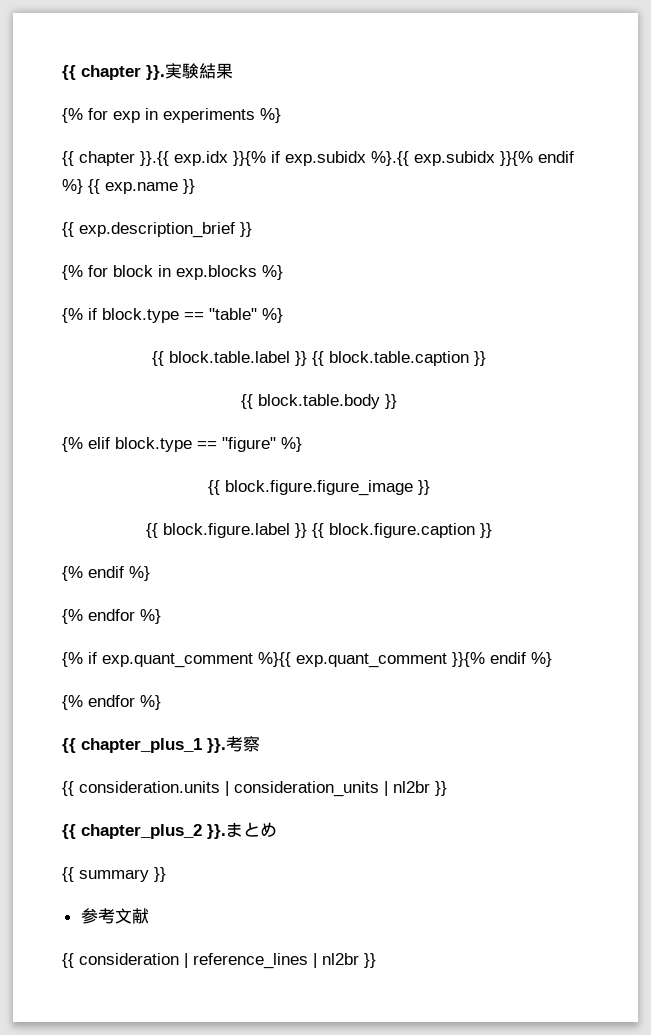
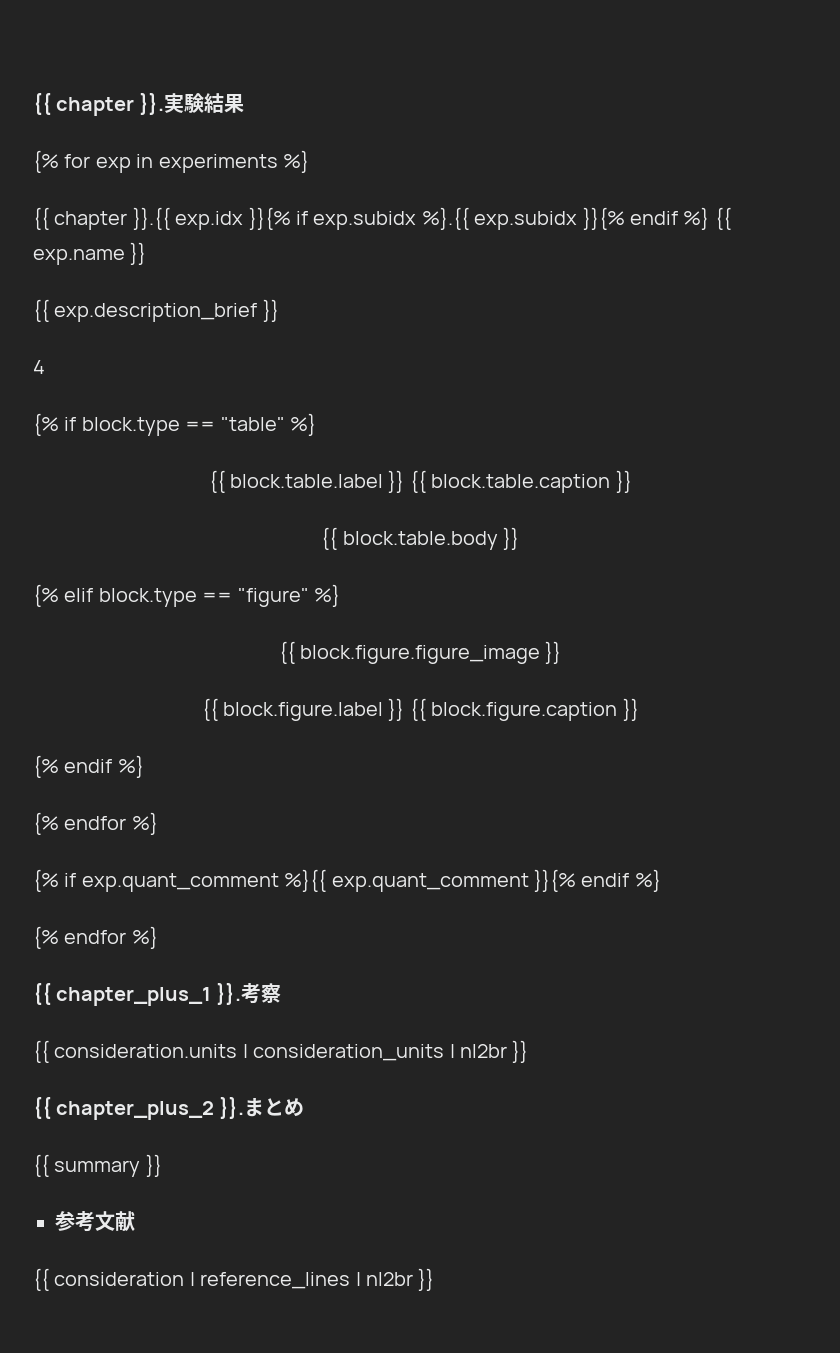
[62,265,283,280] {% for block in exp.blocks %} -> [33,360,45,374] 4

